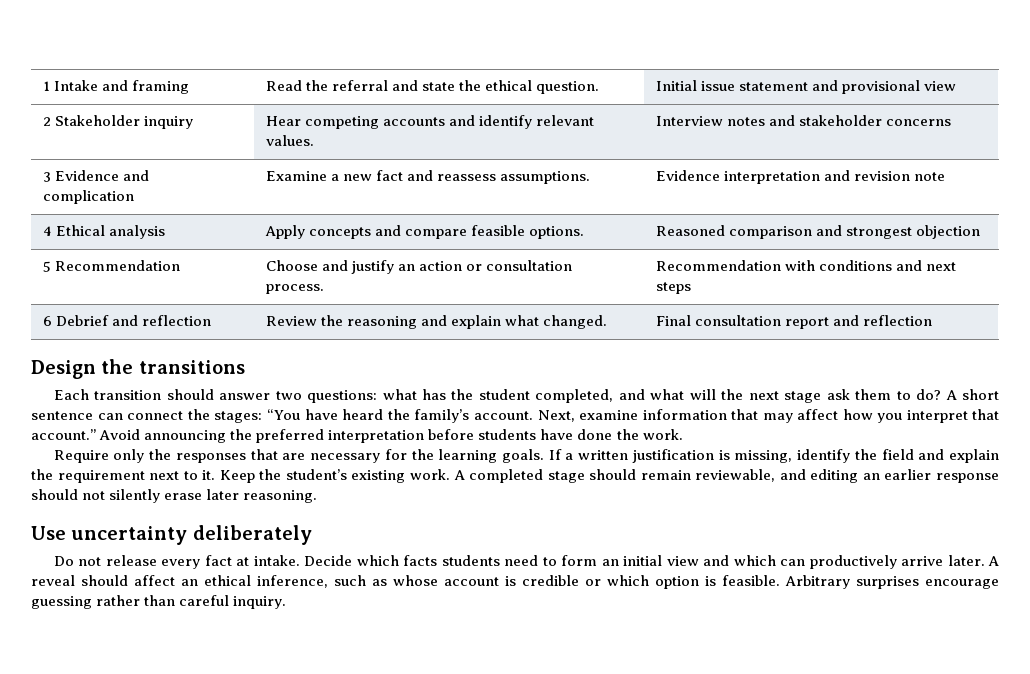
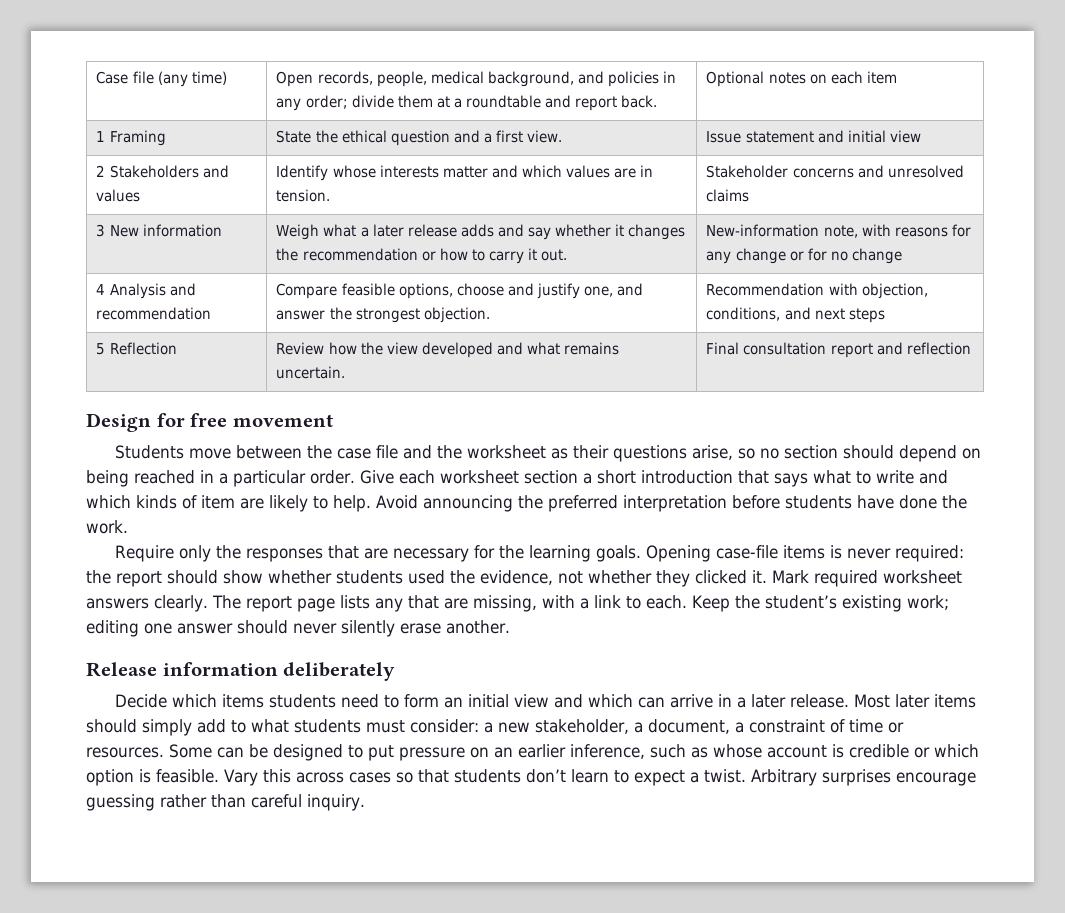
[42,80,189,94] [265,80,599,94] [655,80,735,91] 1 Intake and framing | Read the referral and state the ethical question. | Initial issue -> [96,71,227,87] [276,71,676,87] [276,95,657,111] [706,71,897,87] [96,130,167,146] [276,130,562,146] [706,131,742,143] Case file (any time) | Open records, people, medical background, and policies in any order; divide them at a roundtable and report back. | Optional notes on each item // 1 Framing | State the ethical question and a first view. | Issue
[841,80,920,94] provisional -> [847,130,886,143] initial
[54,115,193,129] [265,115,594,129] [265,135,314,146] [655,115,951,126] [42,170,149,182] [42,190,134,204] [265,170,590,184] [655,170,945,184] [42,225,165,239] [264,225,584,239] [655,225,980,239] [42,260,180,272] [265,260,572,274] [265,284,324,294] Stakeholder inquiry | Hear competing accounts and identify relevant values. | Interview notes and stakeholder concerns // 3 Evidence and complication | Examine a new fact and reassess assumptions. | Evidence interpretation and revision note // 4 Ethical analysis | Apply concepts and compare feasible options. | Reasoned comparison and strongest objection // 5 Recommendation | Choose and justify an action or consultation process. -> [109,165,229,178] [96,189,141,202] [276,165,653,181] [276,189,331,202] [706,165,964,178] [706,189,750,202] [96,224,222,237] [276,224,685,240] [276,248,567,264] [706,224,971,238] [706,248,902,264] [96,283,196,299] [96,307,212,320] [276,283,643,299] [276,307,490,323] Stakeholders and values | Identify whose interests matter and which values are in tension. | Stakeholder concerns and unresolved claims // 3 New information | Weigh what a later release adds and say whether it changes the recommendation or how to carry it out. | New-information note, with reasons for any change or for no change // 4 Analysis and recommendation | Compare feasible options, choose and justify one, and answer the strongest objection.
[818,260,892,271] conditions -> [861,283,928,299] [706,307,781,321] objection, conditions,
[42,315,211,326] [265,315,607,329] 6 Debrief and reflection | Review the reasoning and explain what changed. -> [96,342,177,355] [276,342,619,358] [276,366,346,379] 5 Reflection | Review how the view developed and what remains uncertain.
[101,359,245,374] [53,389,999,403] [31,409,1000,423] [31,429,96,440] the transitions // Each transition should answer two questions: what has the student completed, and what will the next stage ask them to do? A short sentence can connect the stages: “You have heard the family’s account. Next, examine information that may affect how you interpret that account.” -> [156,413,333,427] [115,445,982,462] [86,470,948,487] [86,495,371,512] for free movement // Students move between the case file and the worksheet as their questions arise, so no section should depend on being reached in a particular order. Give each worksheet section a short introduction that says what to write and which kinds of item are likely to help.
[548,449,1000,463] [31,469,999,483] [31,489,318,503] [31,525,312,545] [53,555,300,569] If a written justification is missing, identify the field and explain the requirement next to it. Keep the student’s existing work. A completed stage should remain reviewable, and editing an earlier response should not silently erase later reasoning. // Use uncertainty deliberately // Do not release every fact at intake. -> [646,545,965,562] [86,570,962,587] [86,595,949,612] [86,620,510,637] [86,662,396,681] Opening case-file items is never required: the report should show whether students used the evidence, not whether they clicked it. Mark required worksheet answers clearly. The report page lists any that are missing, with a link to each. Keep the student’s existing work; editing one answer should never silently erase another. // Release information deliberately //
[403,555,438,566] facts -> [222,694,265,708] items
[809,555,1000,569] [31,575,251,586] productively arrive later. A reveal should affect an ethical -> [670,694,977,708] [86,719,904,736] [86,744,566,761] arrive in a later release. Most later items should simply add to what students must consider: a new stakeholder, a document, a constraint of time or resources. Some can be designed to put pressure on an earlier
(780, 580) none -> [224,769,746,786] Vary this across cases so that students don’t learn to expect a twist.

